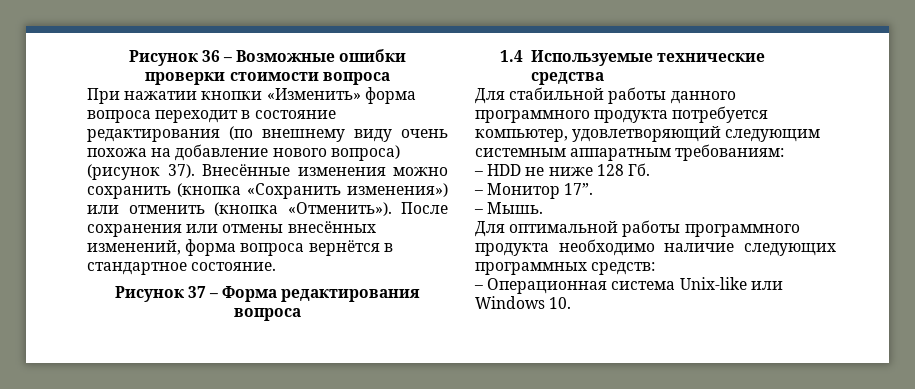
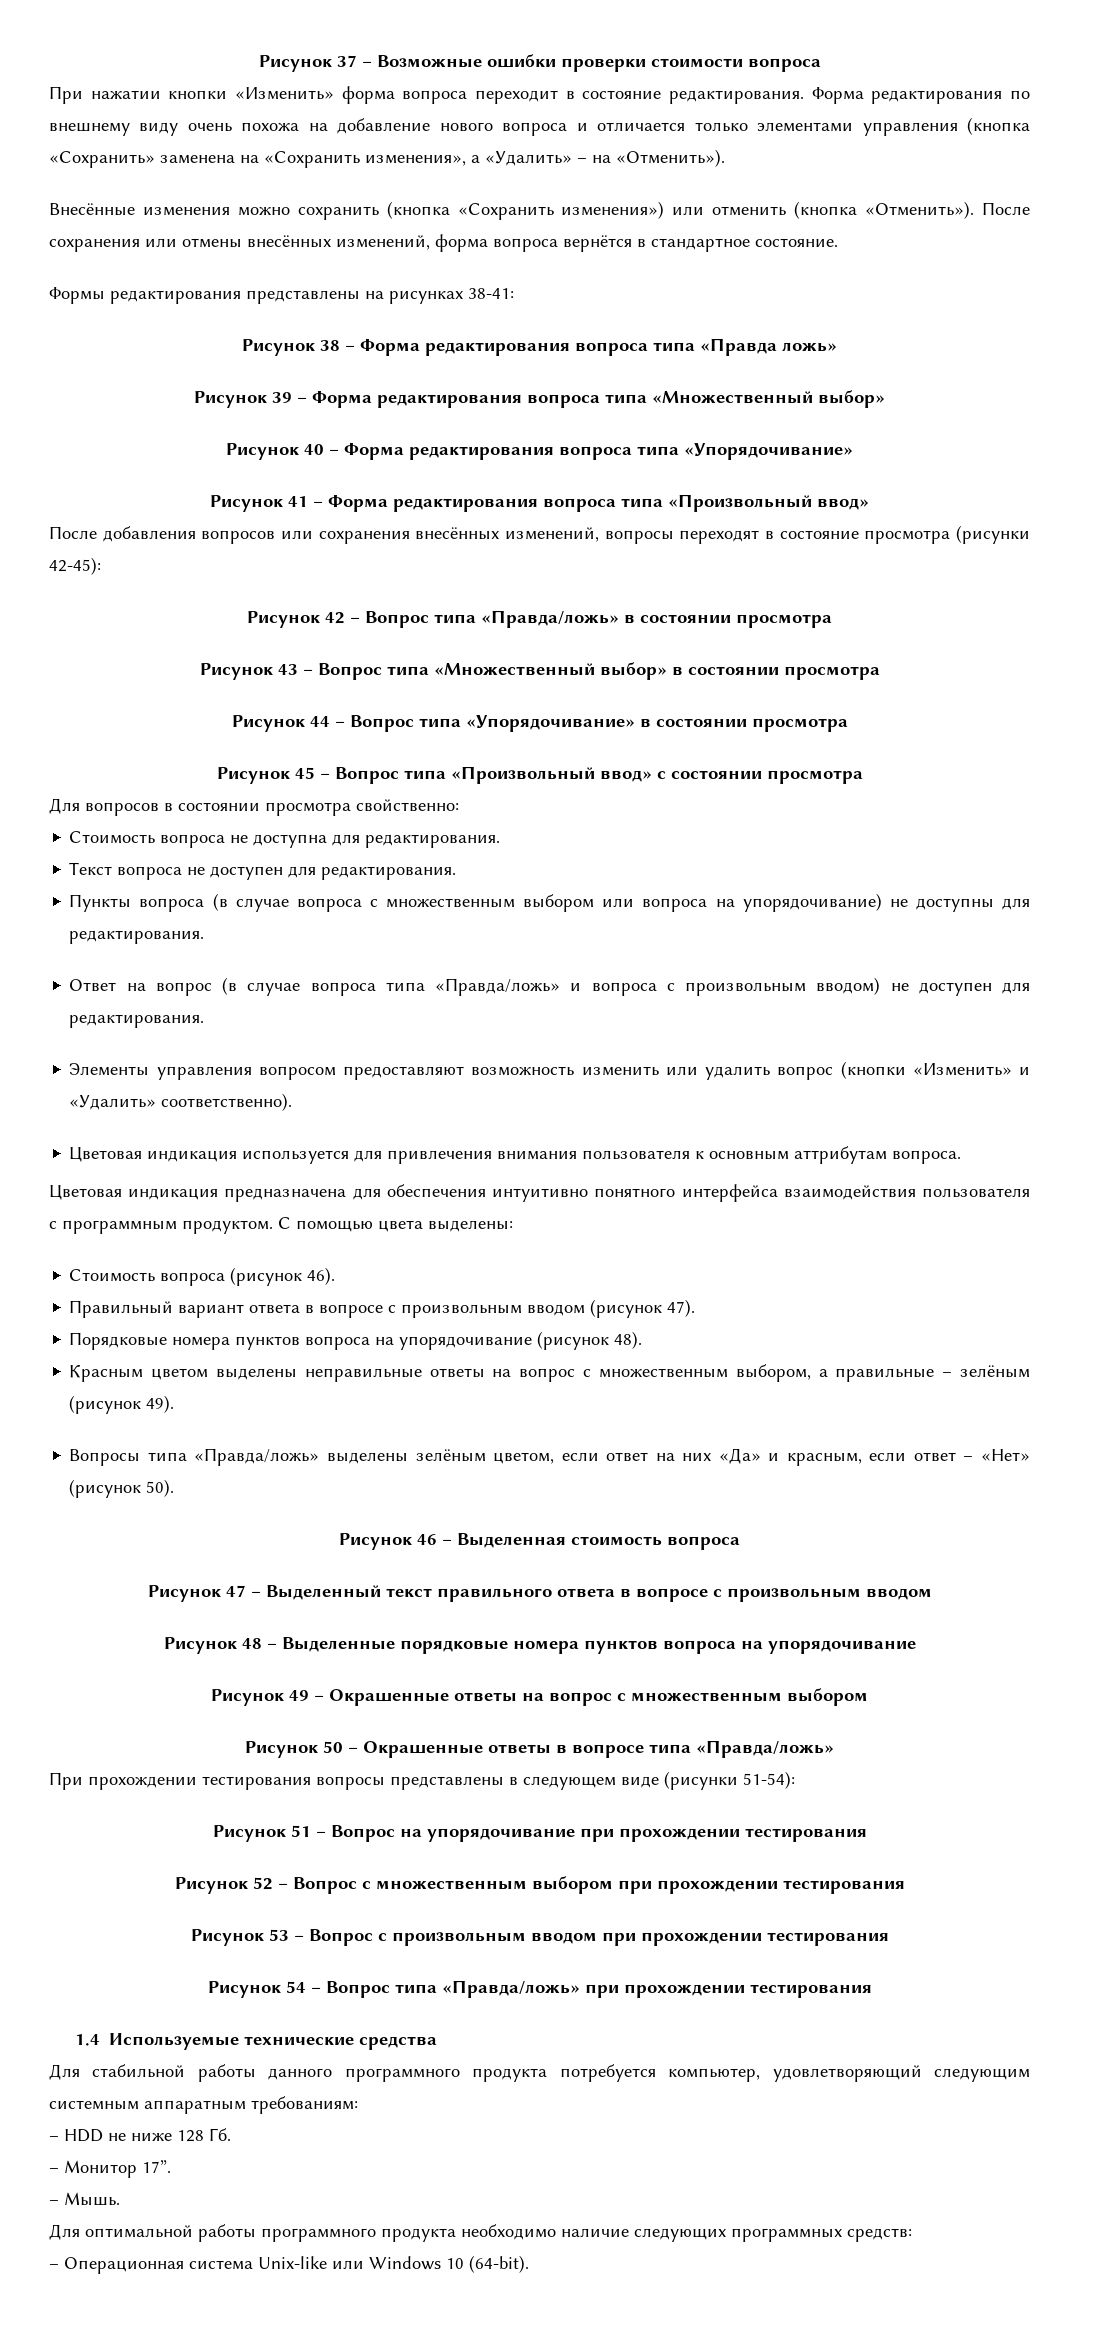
[128,50,220,66] Рисунок 36 -> [258,55,357,72] Рисунок 37
[87,126,253,142] редактирования (по -> [669,87,1030,104] редактирования. Форма редактирования по
[330,145,400,161] [87,164,195,180] вопроса) (рисунок 37). -> [502,117,1030,136] [49,149,725,168] вопроса и отличается только элементами управления (кнопка «Сохранить» заменена на «Сохранить изменения», а «Удалить» – на «Отменить»). //
[114,286,421,302] [234,308,301,321] // Рисунок 37 – Форма редактирования вопроса -> [49,287,514,304] [242,338,837,356] [194,390,885,408] [226,443,853,460] [210,494,869,512] [49,525,1030,544] [49,557,101,575] [247,610,832,628] [199,662,880,680] [231,715,848,732] [216,766,863,784] [49,798,459,816] [69,831,501,848] [69,862,457,880] [69,893,1030,912] [69,930,205,944] [69,977,1030,996] [69,1014,205,1028] [69,1061,1030,1080] [69,1093,293,1111] [69,1146,962,1164] [49,1184,1030,1202] [49,1217,513,1234] [69,1267,336,1286] [69,1299,696,1318] [69,1331,643,1350] [69,1364,1030,1382] [69,1395,175,1414] [69,1448,1030,1466] [69,1479,175,1498] [339,1533,740,1550] [147,1585,932,1602] [163,1637,916,1654] [211,1688,868,1706] [245,1740,834,1758] [49,1771,795,1790] [212,1825,867,1842] [174,1876,905,1894] [190,1929,889,1946] [207,1980,872,1998] // Формы редактирования представлены на рисунках 38-41: // Рисунок 38 – Форма редактирования вопроса типа «Правда ложь» // Рисунок 39 – Форма редактирования вопроса типа «Множественный выбор» // Рисунок 40 – Форма редактирования вопроса типа «Упорядочивание» // Рисунок 41 – Форма редактирования вопроса типа «Произвольный ввод» // После добавления вопросов или сохранения внесённых изменений, вопросы переходят в состояние просмотра (рисунки 42-45): // Рисунок 42 – Вопрос типа «Правда/ложь» в состоянии просмотра // Рисунок 43 – Вопрос типа «Множественный выбор» в состоянии просмотра // Рисунок 44 – Вопрос типа «Упорядочивание» в состоянии просмотра // Рисунок 45 – Вопрос типа «Произвольный ввод» с состоянии просмотра // Для вопросов в состоянии просмотра свойственно: // Стоимость вопроса не доступна для редактирования. // Текст вопроса не доступен для редактирования. // Пункты вопроса (в случае вопроса с множественным выбором или вопроса на упорядочивание) не доступны для редактирования. // Ответ на вопрос (в случае вопроса типа «Правда/ложь» и вопроса с произвольным вводом) не доступен для редактирования. // Элементы управления вопросом предоставляют возможность изменить или удалить вопрос (кнопки «Изменить» и «Удалить» соответственно). // Цветовая индикация используется для привлечения внимания пользователя к основным аттрибутам вопроса. // Цветовая индикация предназначена для обеспечения интуитивно понятного интерфейса взаимодействия пользователя с программным продуктом. С помощью цвета выделены: // Стоимость вопроса (рисунок 46). // Правильный вариант ответа в вопросе с произвольным вводом (рисунок 47). // Порядковые номера пунктов вопроса на упорядочивание (рисунок 48). // Красным цветом выделены неправильные ответы на вопрос с множественным выбором, а правильные – зелёным (рисунок 49). // Вопросы типа «Правда/ложь» выделены зелёным цветом, если ответ на них «Да» и красным, если ответ – «Нет» (рисунок 50). // Рисунок 46 – Выделенная стоимость вопроса // Рисунок 47 – Выделенный текст правильного ответа в вопросе с произвольным вводом // Рисунок 48 – Выделенные порядковые номера пунктов вопроса на упорядочивание // Рисунок 49 – Окрашенные ответы на вопрос с множественным выбором // Рисунок 50 – Окрашенные ответы в вопросе типа «Правда/ложь» // При прохождении тестирования вопросы представлены в следующем виде (рисунки 51-54): // Рисунок 51 – Вопрос на упорядочивание при прохождении тестирования // Рисунок 52 – Вопрос с множественным выбором при прохождении тестирования // Рисунок 53 – Вопрос с произвольным вводом при прохождении тестирования // Рисунок 54 – Вопрос типа «Правда/ложь» при прохождении тестирования
[549,297,572,309] 10. -> [446,2255,529,2273] 10 (64-bit).

